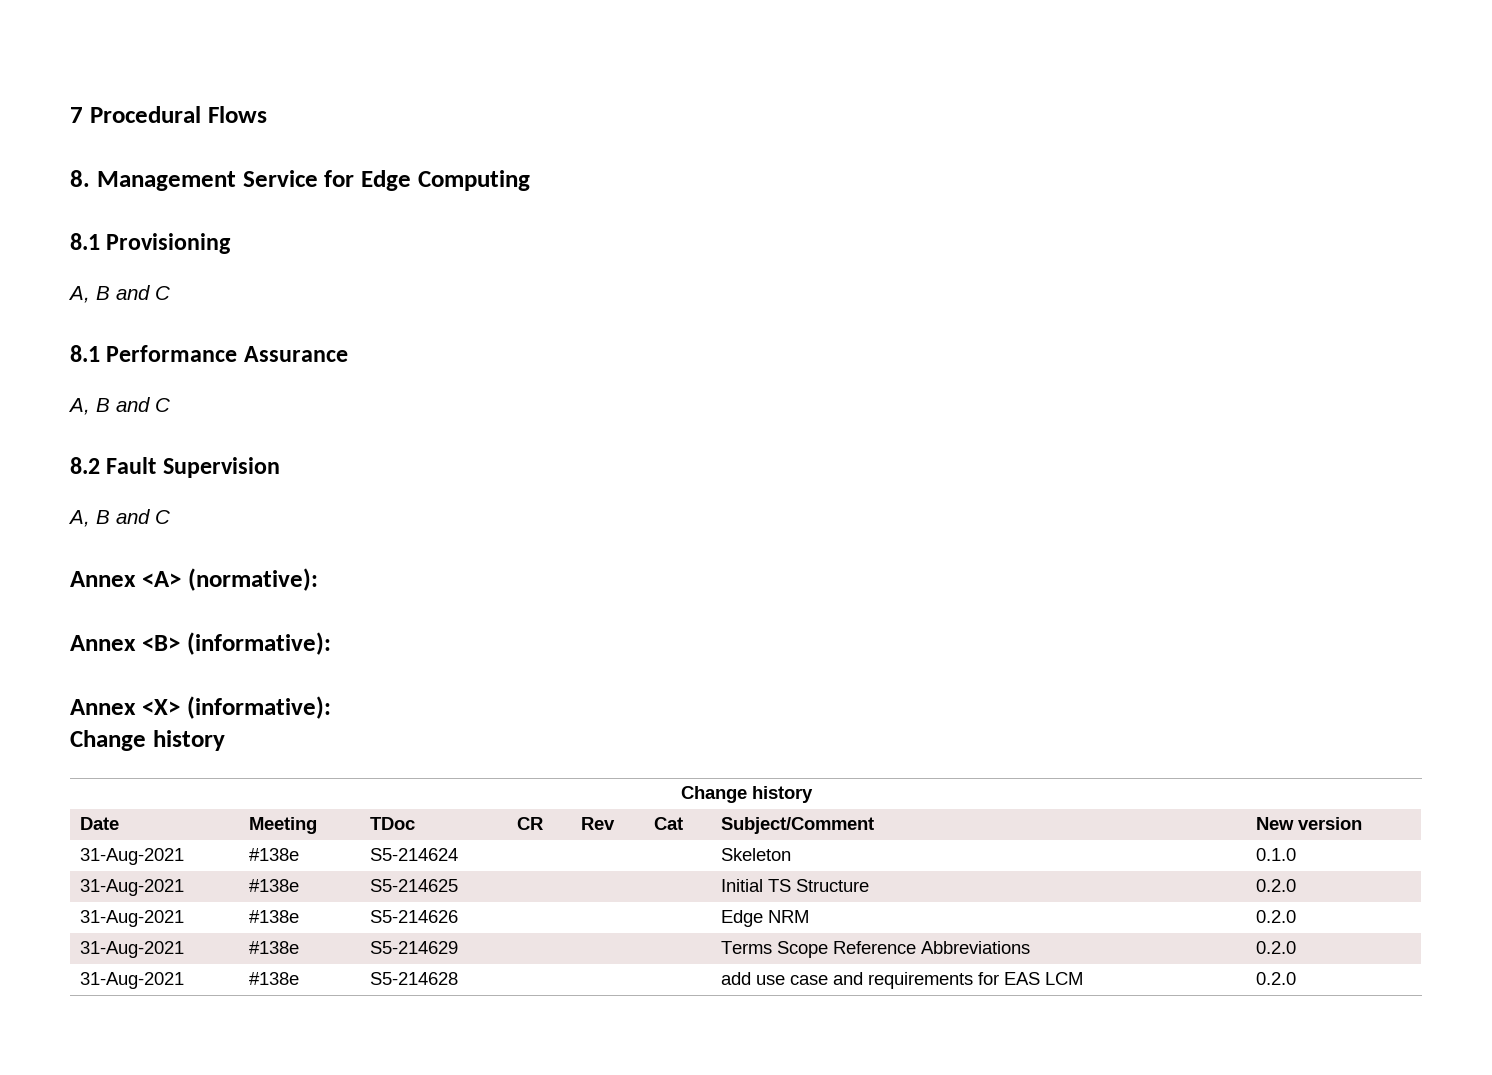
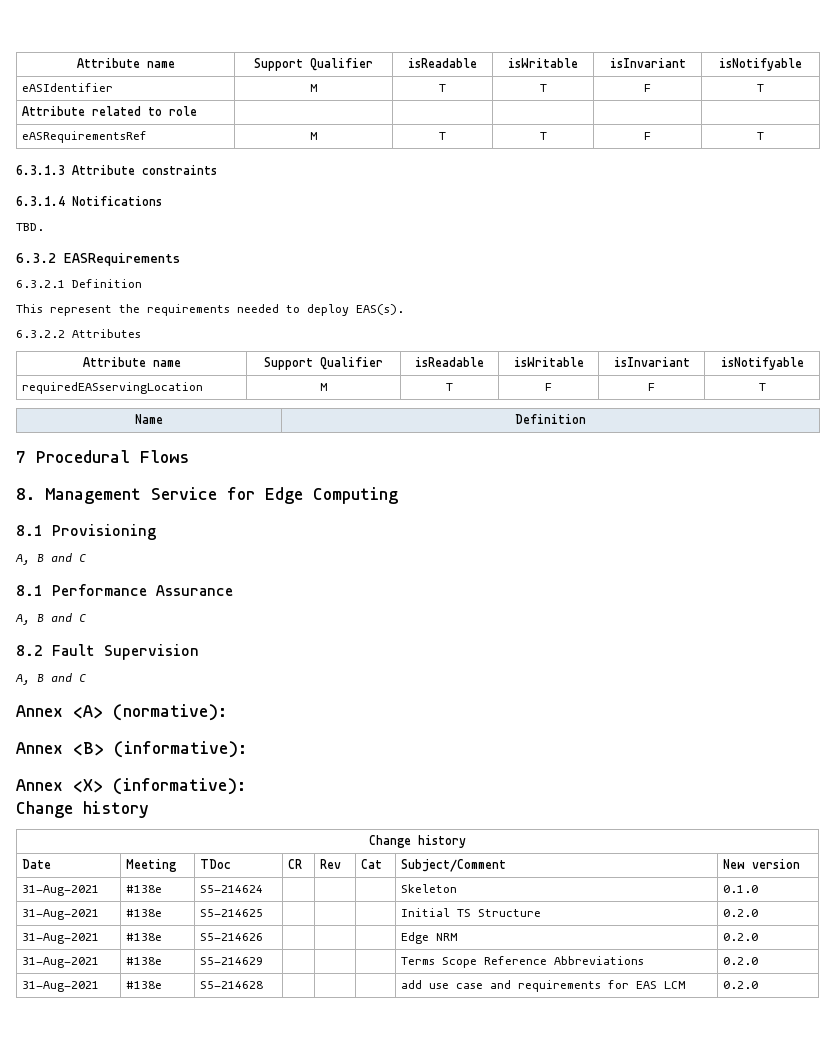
(70, 115) none -> [76,58,175,68] [253,58,373,71] [408,58,477,68] [508,58,578,68] [609,58,686,68] [719,58,802,71] [22,83,114,92] [310,84,317,92] [439,84,446,92] [539,84,547,92] [644,84,651,92] [757,84,764,92] [22,106,198,116] [22,131,148,143] [310,132,317,140] [439,132,446,140] [539,132,547,140] [644,132,651,140] [757,132,764,140] [16,165,217,175] [16,196,162,206] [16,223,44,231] [16,253,180,266] [16,279,142,288] [16,304,404,316] [16,329,141,338] [82,357,181,367] [264,357,383,370] [415,357,484,367] [513,357,584,367] [613,357,690,367] [720,357,804,370] [22,382,204,394] [320,383,327,391] [446,383,453,391] [545,383,552,391] [648,383,655,391] [758,383,766,391] [135,414,163,424] [515,414,586,424] Attribute name | Support Qualifier | isReadable | isWritable | isInvariant | isNotifyable // eASIdentifier | M | T | T | F | T // Attribute related to role | | | | | // eASRequirementsRef | M | T | T | F | T // 6.3.1.3 Attribute constraints // 6.3.1.4 Notifications // TBD. // 6.3.2 EASRequirements // 6.3.2.1 Definition // This represent the requirements needed to deploy EAS(s). // 6.3.2.2 Attributes // Attribute name | Support Qualifier | isReadable | isWritable | isInvariant | isNotifyable // requiredEASservingLocation | M | T | F | F | T // Name | Definition //

